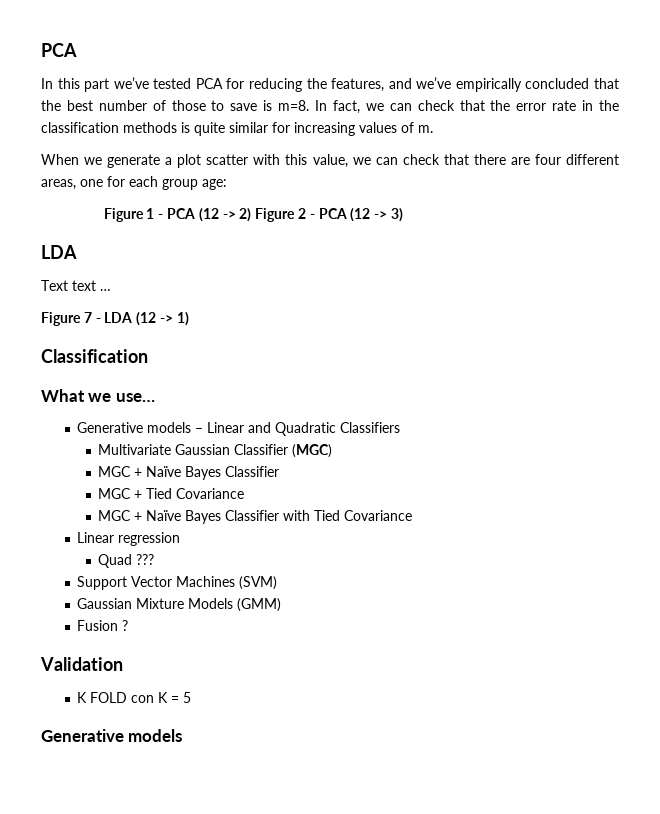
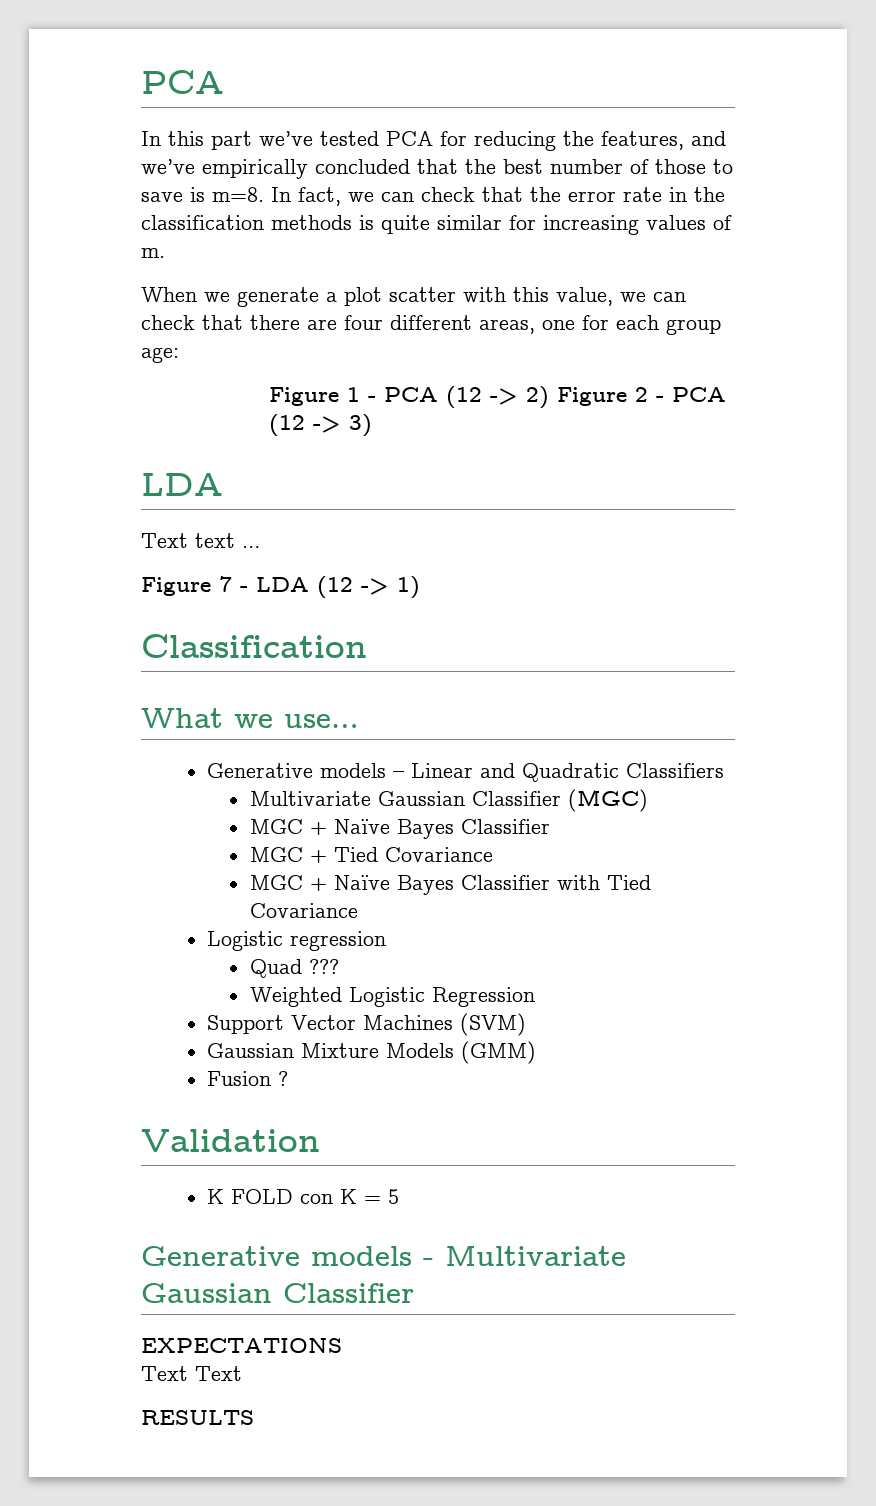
[77,532,115,543] Linear -> [207,931,284,951] Logistic
(155, 559) none -> [249,987,535,1007] // Weighted Logistic Regression
(183, 735) none -> [423,1246,626,1266] [141,1283,414,1303] [141,1338,342,1353] [141,1366,242,1381] [141,1410,254,1425] - Multivariate Gaussian Classifier // EXPECTATIONS // Text Text // RESULTS

